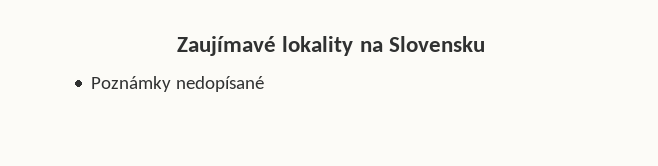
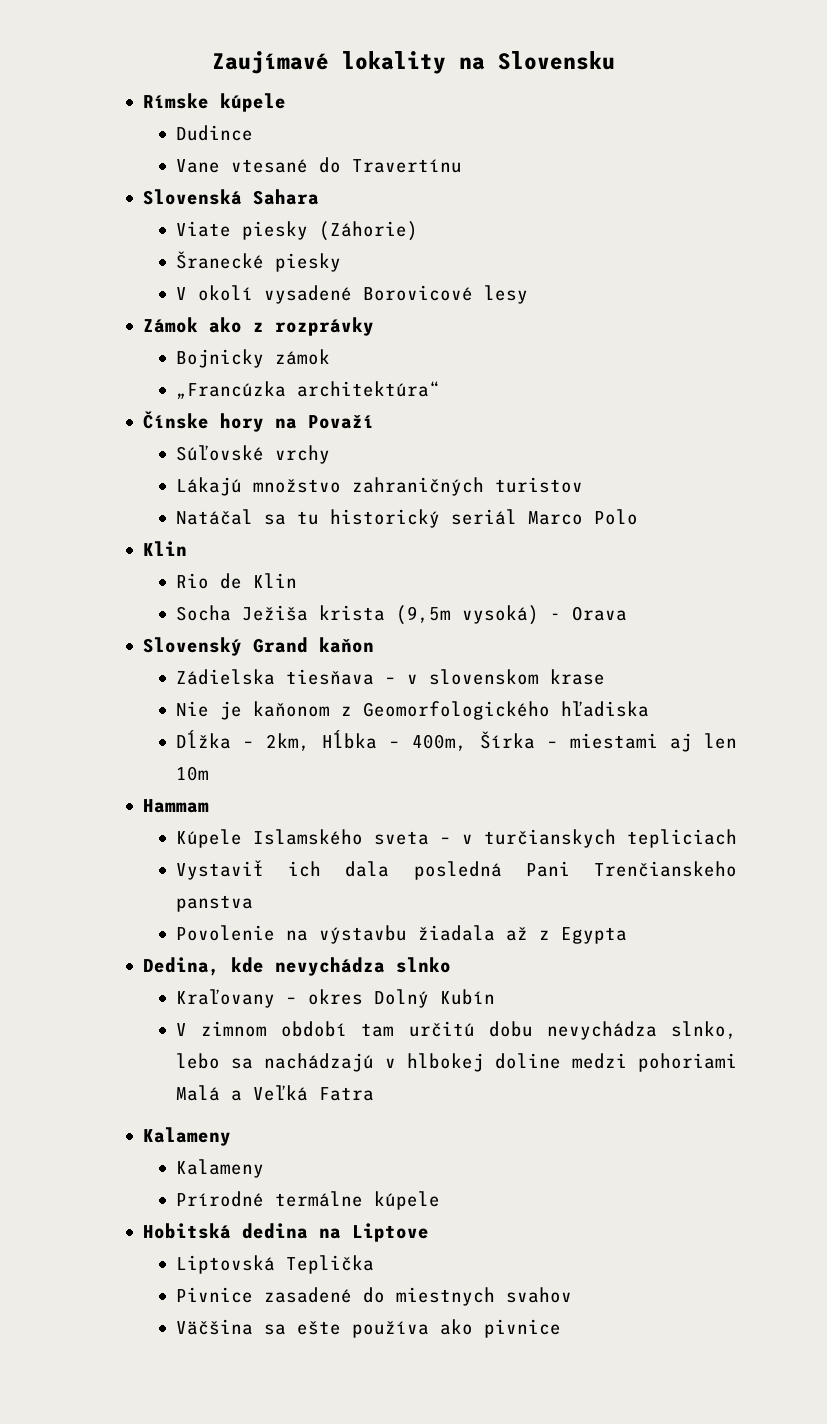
[91,76,265,92] Poznámky nedopísané -> [143,93,287,112] [175,125,253,141] [175,157,462,173] [143,189,320,205] [175,221,418,241] [175,251,341,272] [175,285,528,304] [143,317,375,336] [175,349,330,368] [175,381,440,399] [143,411,375,432] [175,445,330,464] [175,477,583,496] [175,509,638,528] [143,541,188,556] [175,573,297,589] [175,605,627,625] [143,637,375,656] [175,669,605,685] [175,701,649,720] [175,730,738,752] [175,766,209,781] [143,799,210,813] [175,829,737,848] [175,860,738,880] [175,895,253,912] [175,925,627,944] [143,957,452,976] [175,989,495,1008] [175,1021,738,1040] [175,1053,737,1072] [175,1085,374,1101] [143,1127,232,1146] [175,1159,264,1178] [175,1191,440,1210] [143,1223,430,1242] [175,1255,374,1274] [175,1287,572,1306] [175,1319,561,1338] Rímske kúpele // Dudince // Vane vtesané do Travertínu // Slovenská Sahara // Viate piesky (Záhorie) // Šranecké piesky // V okolí vysadené Borovicové lesy // Zámok ako z rozprávky // Bojnicky zámok // „Francúzka architektúra“ // Čínske hory na Považí // Súľovské vrchy // Lákajú množstvo zahraničných turistov // Natáčal sa tu historický seriál Marco Polo // Klin // Rio de Klin // Socha Ježiša krista (9,5m vysoká) - Orava // Slovenský Grand kaňon // Zádielska tiesňava – v slovenskom krase // Nie je kaňonom z Geomorfologického hľadiska // Dĺžka – 2km, Hĺbka – 400m, Šírka – miestami aj len 10m // Hammam // Kúpele Islamského sveta – v turčianskych tepliciach // Vystaviť ich dala posledná Pani Trenčianskeho panstva // Povolenie na výstavbu žiadala až z Egypta // Dedina, kde nevychádza slnko // Kraľovany – okres Dolný Kubín // V zimnom období tam určitú dobu nevychádza slnko, lebo sa nachádzajú v hlbokej doline medzi pohoriami Malá a Veľká Fatra // Kalameny // Kalameny // Prírodné termálne kúpele // Hobitská dedina na Liptove // Liptovská Teplička // Pivnice zasadené do miestnych svahov // Väčšina sa ešte používa ako pivnice

